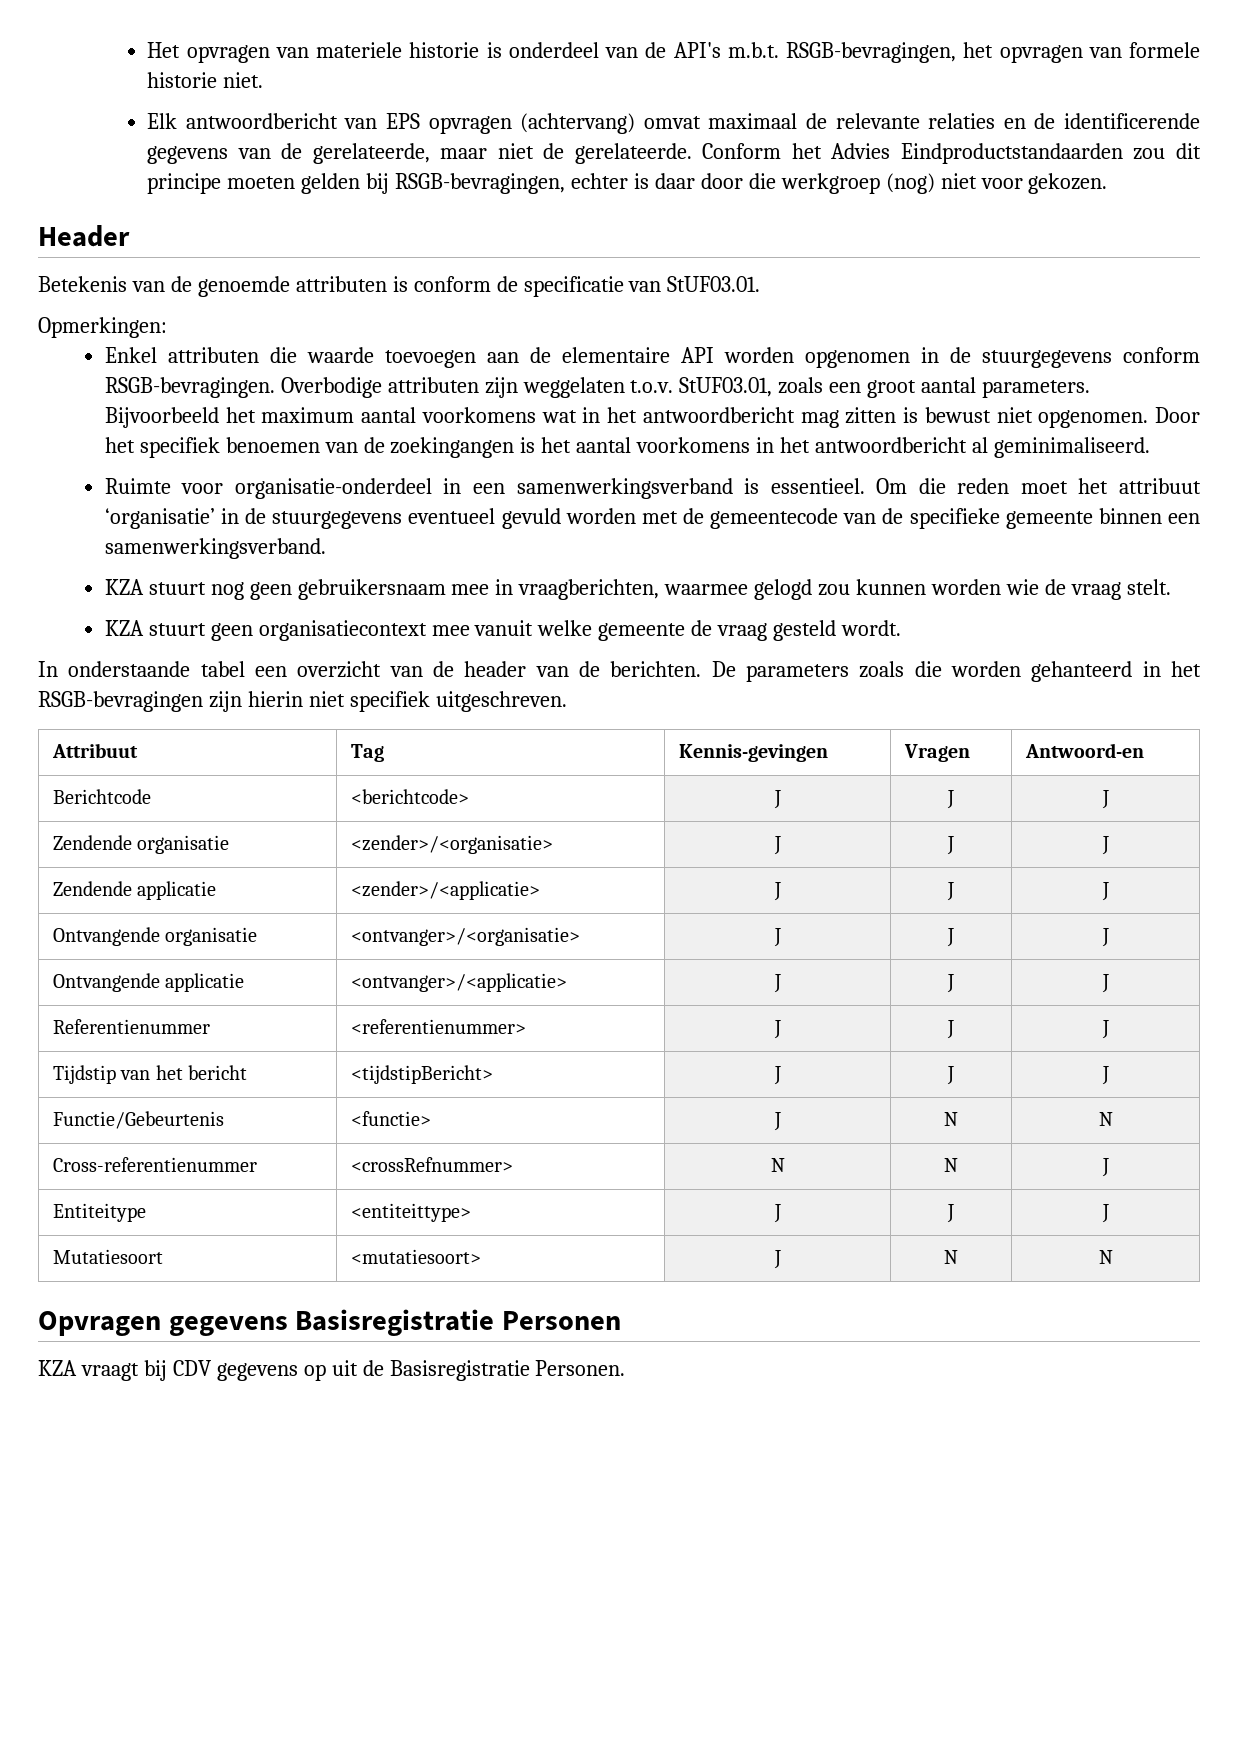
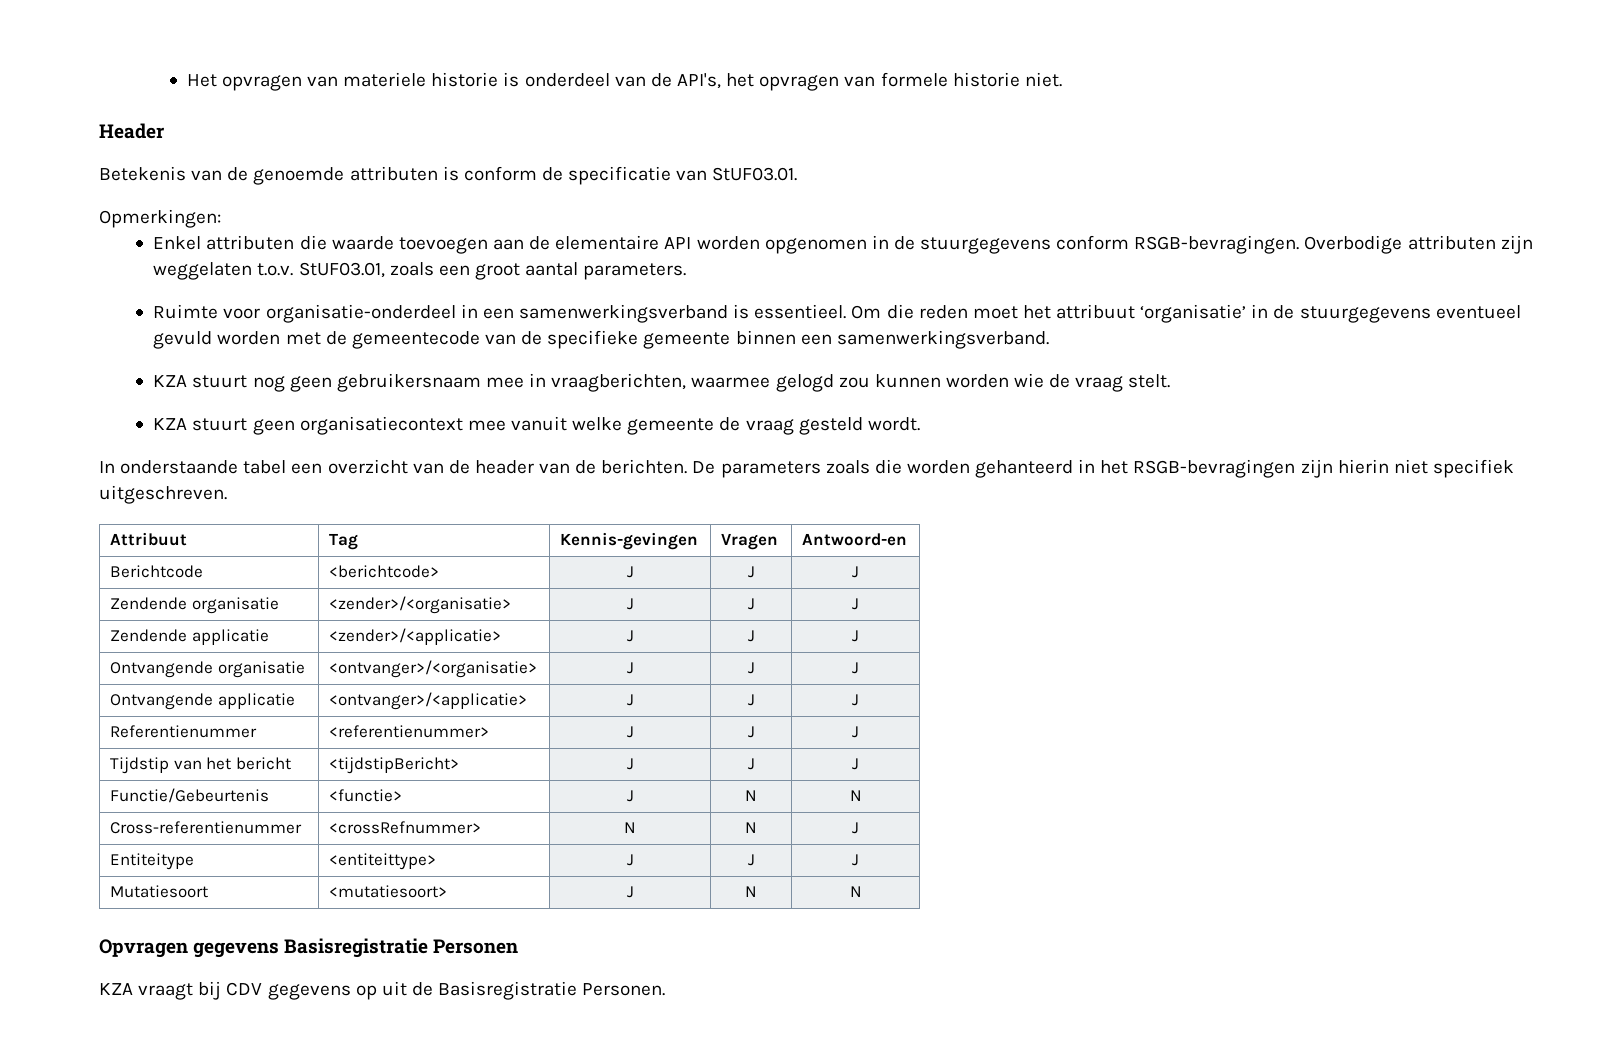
[673,42,957,63] API's m.b.t. RSGB-bevragingen, -> [676,73,721,89] API's,
[147,113,1201,134] [147,143,1201,164] [147,173,1108,194] // Elk antwoordbericht van EPS opvragen (achtervang) omvat maximaal de relevante relaties en de identificerende gegevens van de gerelateerde, maar niet de gerelateerde. Conform het Advies Eindproductstandaarden zou dit principe moeten gelden bij RSGB-bevragingen, echter is daar door die werkgroep (nog) niet voor gekozen. -> (1062, 79) none
[104,407,1201,428] [104,437,1150,458] Bijvoorbeeld het maximum aantal voorkomens wat in het antwoordbericht mag zitten is bewust niet opgenomen. Door het specifiek benoemen van de zoekingangen is het aantal voorkomens in het antwoordbericht al geminimaliseerd. -> (687, 271) none

